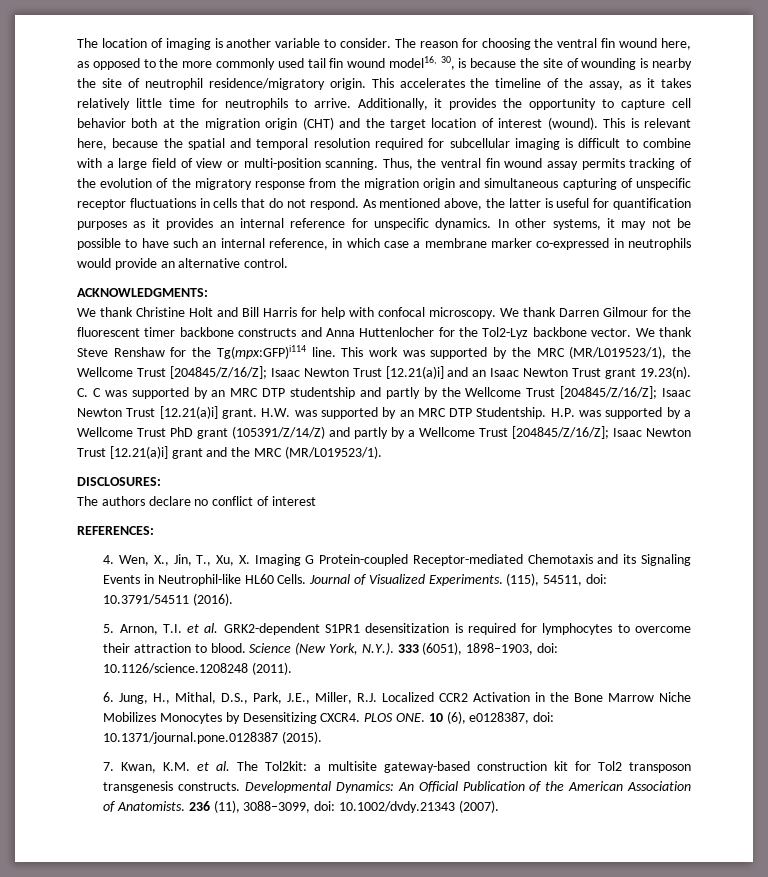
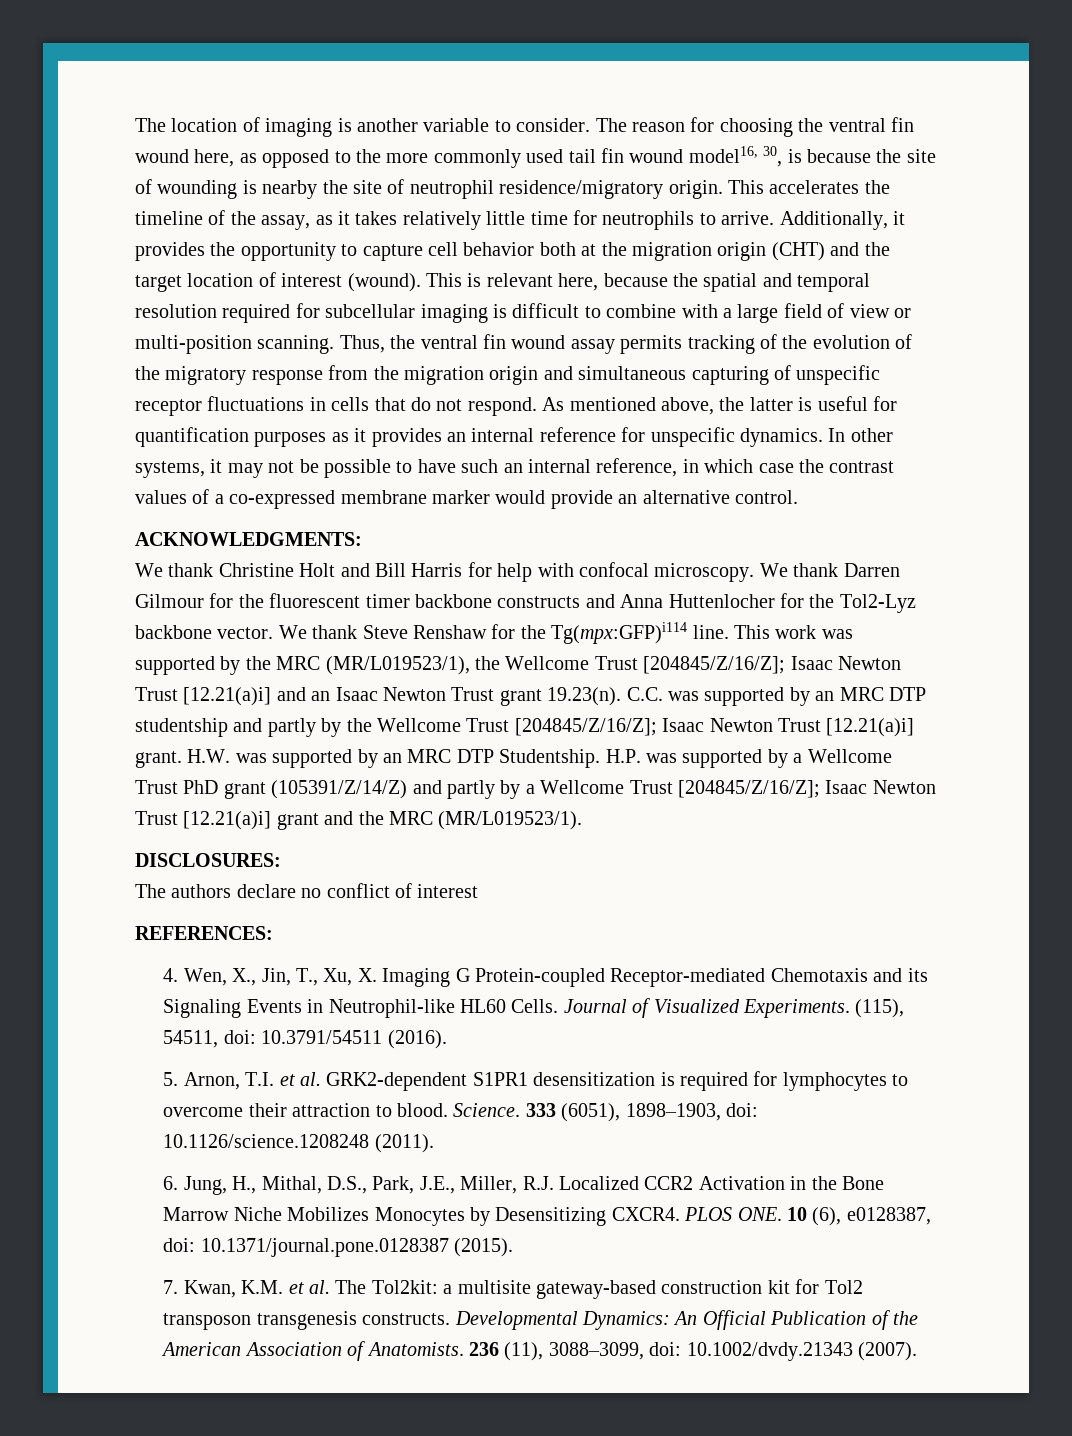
[413,238,691,250] a membrane marker co-expressed in neutrophils -> [798,459,895,473] [135,489,490,509] the contrast values of a co-expressed membrane marker
[77,388,101,397] C. C -> [626,687,663,701] C.C.
[249,642,394,655] Science (New York, N.Y.). -> [453,1103,521,1117] Science.

